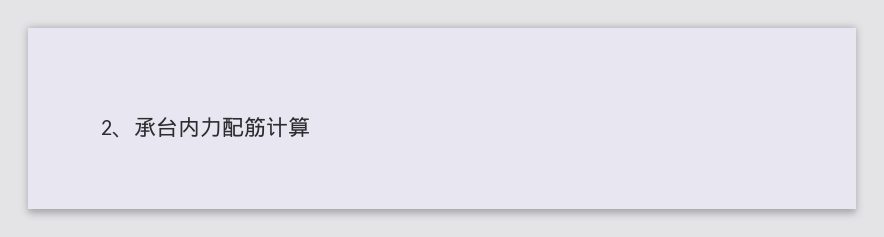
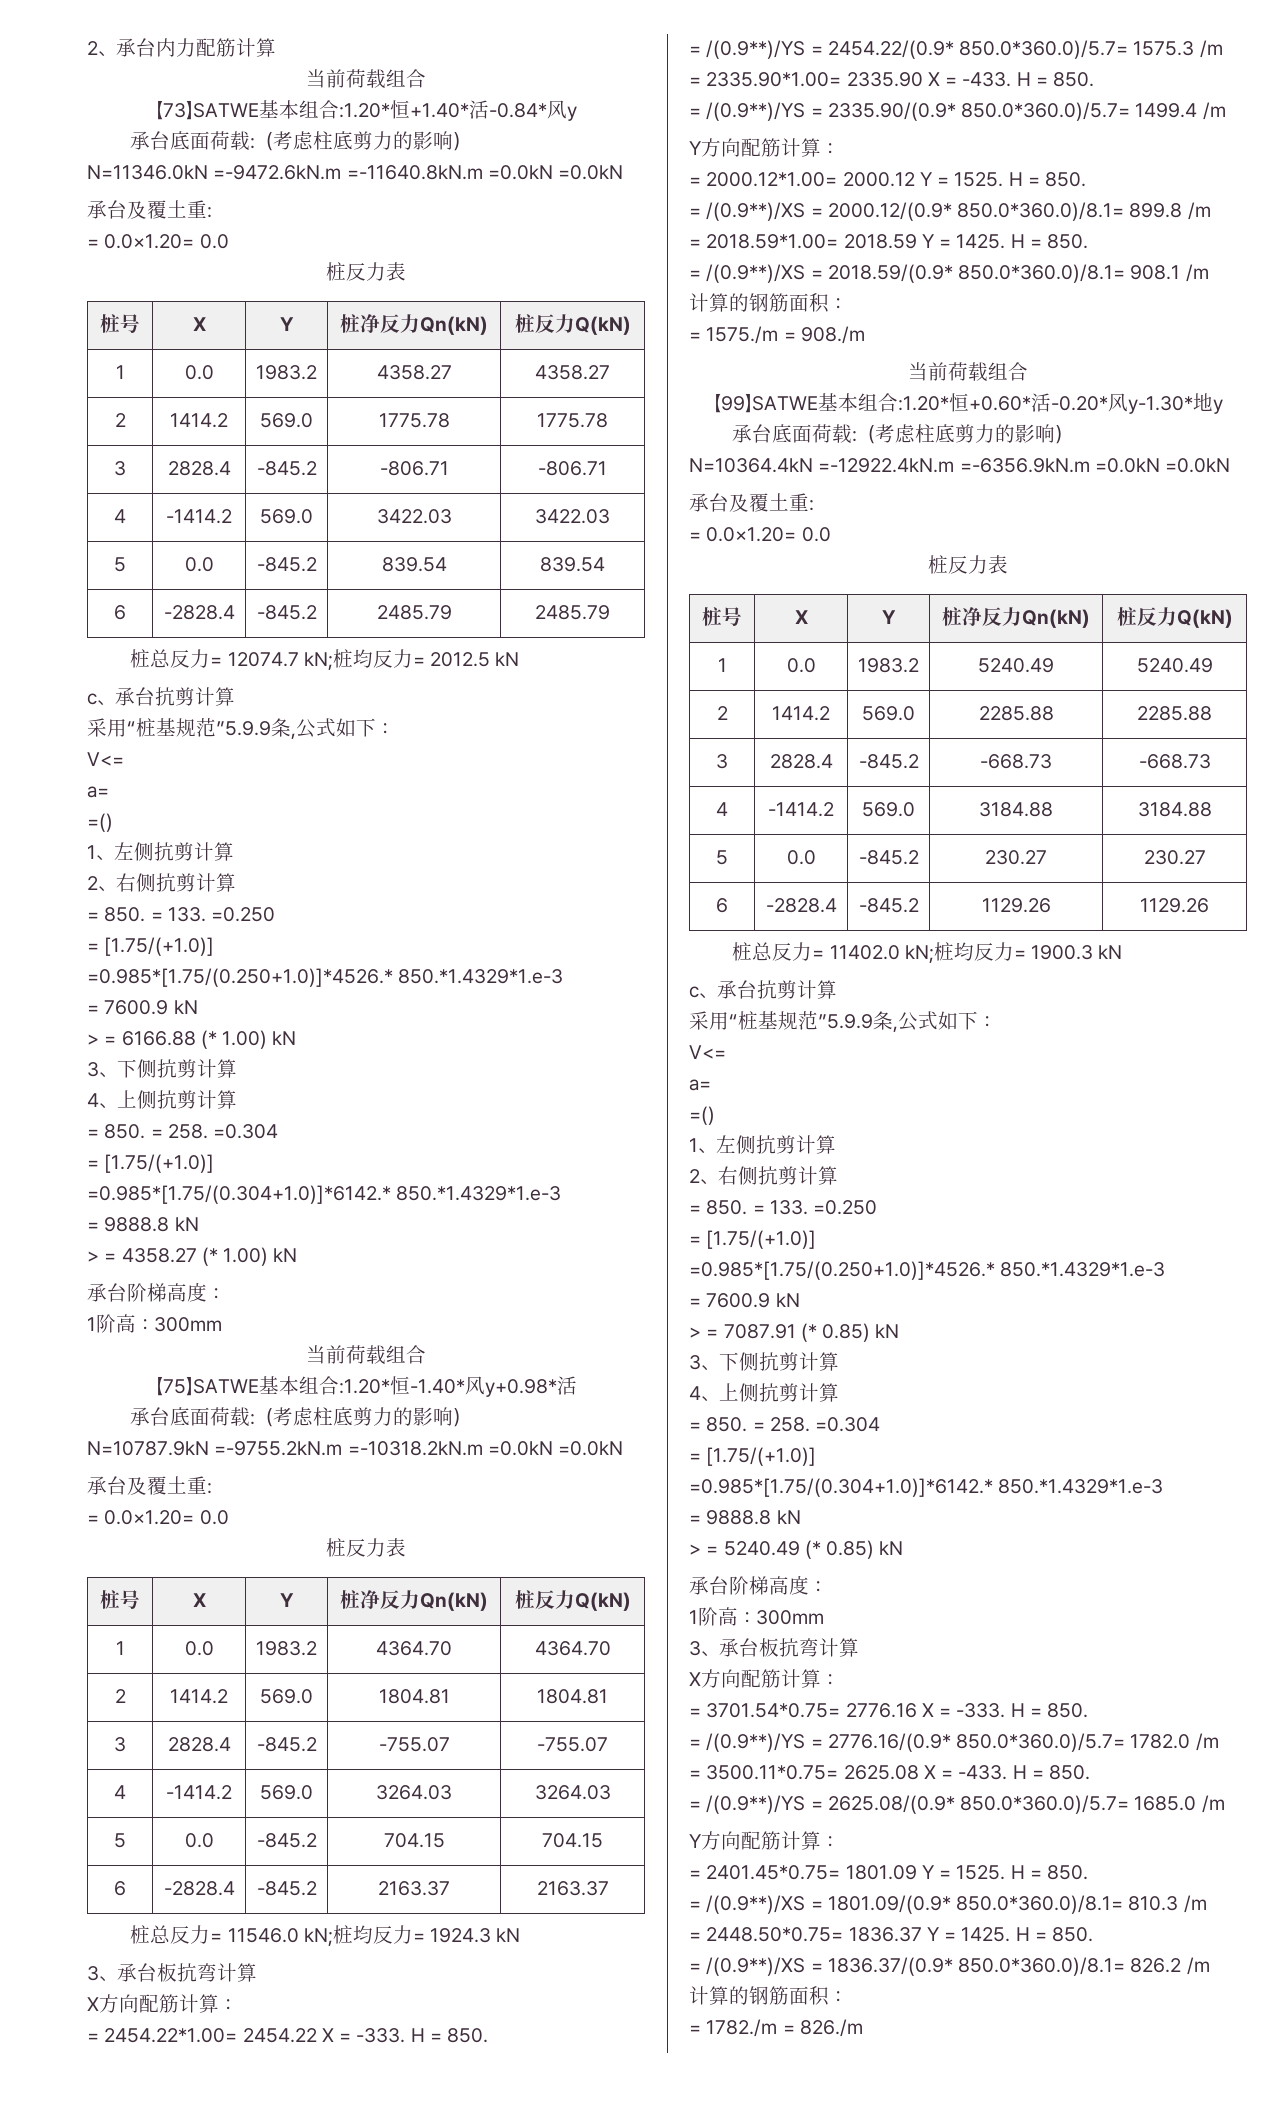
(310, 127) none -> [306,69,426,89] [155,100,577,121] [130,131,472,151] [87,165,624,180] [87,200,212,219] [87,234,229,249] [326,262,406,281] [100,314,140,333] [192,317,206,331] [279,317,294,331] [340,314,488,335] [514,314,631,335] [115,365,125,379] [184,365,214,380] [256,365,317,380] [376,365,452,380] [535,365,610,380] [114,413,126,427] [170,413,228,428] [260,413,313,428] [378,413,450,428] [537,413,608,428] [114,461,126,476] [167,461,231,476] [256,461,317,476] [379,461,449,476] [538,461,607,476] [114,509,126,523] [166,509,232,524] [260,509,313,524] [376,509,452,524] [535,509,610,524] [114,557,126,572] [184,557,214,572] [256,557,317,572] [381,557,447,572] [540,557,605,572] [114,605,126,620] [163,605,235,620] [256,605,317,620] [376,605,452,620] [535,605,610,620] [130,649,520,670] [87,687,235,706] [87,718,394,739] [87,752,124,766] [87,786,109,798] [87,813,113,832] [87,842,234,861] [87,873,236,892] [87,907,276,922] [87,937,215,956] [87,968,564,987] [87,1000,198,1015] [87,1030,297,1049] [87,1059,237,1078] [87,1090,237,1109] [87,1124,279,1139] [87,1154,215,1173] [87,1185,562,1204] [87,1217,199,1232] [87,1247,298,1266] [87,1283,225,1302] [87,1314,222,1333] [306,1345,426,1365] [155,1376,577,1397] [130,1407,472,1427] [87,1441,624,1456] [87,1476,212,1495] [87,1510,229,1525] [326,1538,406,1557] [100,1590,140,1609] [192,1593,206,1607] [279,1593,294,1607] [340,1590,488,1611] [514,1590,631,1611] [115,1641,125,1655] [184,1641,214,1656] [256,1641,317,1656] [376,1641,452,1656] [534,1641,611,1656] [114,1689,126,1703] [170,1689,228,1704] [260,1689,313,1704] [378,1689,450,1704] [537,1689,608,1704] [114,1737,126,1752] [167,1737,231,1752] [256,1737,317,1752] [378,1737,450,1752] [537,1737,608,1752] [114,1785,126,1799] [166,1785,232,1800] [260,1785,313,1800] [376,1785,452,1800] [534,1785,611,1800] [114,1833,126,1848] [184,1833,214,1848] [256,1833,317,1848] [383,1833,445,1848] [542,1833,603,1848] [114,1881,126,1896] [163,1881,235,1896] [256,1881,317,1896] [378,1881,450,1896] [536,1881,609,1896] [130,1925,521,1946] [87,1963,257,1982] [87,1994,237,2013] [87,2028,489,2043] [689,40,1223,59] [689,72,1095,87] [689,102,1226,121] [689,138,839,157] [689,172,1087,187] [689,202,1211,221] [689,234,1089,249] [689,264,1209,283] [689,293,847,313] [689,326,865,344] [908,362,1028,382] [713,393,1223,414] [732,424,1074,444] [689,458,1231,473] [689,493,814,512] [689,527,831,542] [928,555,1008,574] [702,607,742,626] [794,610,808,624] [881,610,896,624] [942,607,1090,628] [1116,607,1233,628] [717,658,727,672] [786,658,816,673] [858,658,919,673] [978,658,1054,673] [1136,658,1213,673] [716,706,728,720] [772,706,830,721] [862,706,915,721] [978,706,1054,721] [1137,706,1212,721] [716,754,728,769] [769,754,833,769] [858,754,919,769] [980,754,1052,769] [1138,754,1211,769] [716,802,728,816] [768,802,834,817] [862,802,915,817] [979,802,1053,817] [1137,802,1212,817] [716,850,728,865] [786,850,816,865] [858,850,919,865] [985,850,1047,865] [1143,850,1206,865] [716,898,728,913] [765,898,837,913] [858,898,919,913] [981,898,1051,913] [1140,898,1209,913] [732,942,1123,963] [689,980,837,999] [689,1011,996,1032] [689,1045,726,1059] [689,1079,711,1091] [689,1106,715,1125] [689,1135,836,1154] [689,1166,838,1185] [689,1200,878,1215] [689,1230,817,1249] [689,1261,1166,1280] [689,1293,800,1308] [689,1323,900,1342] [689,1352,839,1371] [689,1383,839,1402] [689,1417,881,1432] [689,1447,817,1466] [689,1478,1164,1497] [689,1510,801,1525] [689,1540,904,1559] [689,1576,827,1595] [689,1607,824,1626] [689,1638,859,1657] [689,1669,839,1688] [689,1703,1089,1718] [689,1733,1219,1752] [689,1765,1091,1780] [689,1795,1225,1814] [689,1831,839,1850] [689,1865,1089,1880] [689,1895,1207,1914] [689,1927,1094,1942] [689,1957,1210,1976] [689,1986,847,2006] [689,2019,863,2037] // 当前荷载组合 // 【73】SATWE基本组合:1.20*恒+1.40*活-0.84*风y // 承台底面荷载:（考虑柱底剪力的影响） // N=11346.0kN =-9472.6kN.m =-11640.8kN.m =0.0kN =0.0kN // 承台及覆土重: // = 0.0×1.20= 0.0 // 桩反力表 // 桩号 | X | Y | 桩净反力Qn(kN) | 桩反力Q(kN) // 1 | 0.0 | 1983.2 | 4358.27 | 4358.27 // 2 | 1414.2 | 569.0 | 1775.78 | 1775.78 // 3 | 2828.4 | -845.2 | -806.71 | -806.71 // 4 | -1414.2 | 569.0 | 3422.03 | 3422.03 // 5 | 0.0 | -845.2 | 839.54 | 839.54 // 6 | -2828.4 | -845.2 | 2485.79 | 2485.79 // 桩总反力= 12074.7 kN;桩均反力= 2012.5 kN // c、承台抗剪计算 // 采用“桩基规范”5.9.9条,公式如下： // V<= // a= // =() // 1、左侧抗剪计算 // 2、右侧抗剪计算 // = 850. = 133. =0.250 // = [1.75/(+1.0)] // =0.985*[1.75/(0.250+1.0)]*4526.* 850.*1.4329*1.e-3 // = 7600.9 kN // > = 6166.88 (* 1.00) kN // 3、下侧抗剪计算 // 4、上侧抗剪计算 // = 850. = 258. =0.304 // = [1.75/(+1.0)] // =0.985*[1.75/(0.304+1.0)]*6142.* 850.*1.4329*1.e-3 // = 9888.8 kN // > = 4358.27 (* 1.00) kN // 承台阶梯高度： // 1阶高：300mm // 当前荷载组合 // 【75】SATWE基本组合:1.20*恒-1.40*风y+0.98*活 // 承台底面荷载:（考虑柱底剪力的影响） // N=10787.9kN =-9755.2kN.m =-10318.2kN.m =0.0kN =0.0kN // 承台及覆土重: // = 0.0×1.20= 0.0 // 桩反力表 // 桩号 | X | Y | 桩净反力Qn(kN) | 桩反力Q(kN) // 1 | 0.0 | 1983.2 | 4364.70 | 4364.70 // 2 | 1414.2 | 569.0 | 1804.81 | 1804.81 // 3 | 2828.4 | -845.2 | -755.07 | -755.07 // 4 | -1414.2 | 569.0 | 3264.03 | 3264.03 // 5 | 0.0 | -845.2 | 704.15 | 704.15 // 6 | -2828.4 | -845.2 | 2163.37 | 2163.37 // 桩总反力= 11546.0 kN;桩均反力= 1924.3 kN // 3、承台板抗弯计算 // X方向配筋计算： // = 2454.22*1.00= 2454.22 X = -333. H = 850. // = /(0.9**)/YS = 2454.22/(0.9* 850.0*360.0)/5.7= 1575.3 /m // = 2335.90*1.00= 2335.90 X = -433. H = 850. // = /(0.9**)/YS = 2335.90/(0.9* 850.0*360.0)/5.7= 1499.4 /m // Y方向配筋计算： // = 2000.12*1.00= 2000.12 Y = 1525. H = 850. // = /(0.9**)/XS = 2000.12/(0.9* 850.0*360.0)/8.1= 899.8 /m // = 2018.59*1.00= 2018.59 Y = 1425. H = 850. // = /(0.9**)/XS = 2018.59/(0.9* 850.0*360.0)/8.1= 908.1 /m // 计算的钢筋面积： // = 1575./m = 908./m // 当前荷载组合 // 【99】SATWE基本组合:1.20*恒+0.60*活-0.20*风y-1.30*地y // 承台底面荷载:（考虑柱底剪力的影响） // N=10364.4kN =-12922.4kN.m =-6356.9kN.m =0.0kN =0.0kN // 承台及覆土重: // = 0.0×1.20= 0.0 // 桩反力表 // 桩号 | X | Y | 桩净反力Qn(kN) | 桩反力Q(kN) // 1 | 0.0 | 1983.2 | 5240.49 | 5240.49 // 2 | 1414.2 | 569.0 | 2285.88 | 2285.88 // 3 | 2828.4 | -845.2 | -668.73 | -668.73 // 4 | -1414.2 | 569.0 | 3184.88 | 3184.88 // 5 | 0.0 | -845.2 | 230.27 | 230.27 // 6 | -2828.4 | -845.2 | 1129.26 | 1129.26 // 桩总反力= 11402.0 kN;桩均反力= 1900.3 kN // c、承台抗剪计算 // 采用“桩基规范”5.9.9条,公式如下： // V<= // a= // =() // 1、左侧抗剪计算 // 2、右侧抗剪计算 // = 850. = 133. =0.250 // = [1.75/(+1.0)] // =0.985*[1.75/(0.250+1.0)]*4526.* 850.*1.4329*1.e-3 // = 7600.9 kN // > = 7087.91 (* 0.85) kN // 3、下侧抗剪计算 // 4、上侧抗剪计算 // = 850. = 258. =0.304 // = [1.75/(+1.0)] // =0.985*[1.75/(0.304+1.0)]*6142.* 850.*1.4329*1.e-3 // = 9888.8 kN // > = 5240.49 (* 0.85) kN // 承台阶梯高度： // 1阶高：300mm // 3、承台板抗弯计算 // X方向配筋计算： // = 3701.54*0.75= 2776.16 X = -333. H = 850. // = /(0.9**)/YS = 2776.16/(0.9* 850.0*360.0)/5.7= 1782.0 /m // = 3500.11*0.75= 2625.08 X = -433. H = 850. // = /(0.9**)/YS = 2625.08/(0.9* 850.0*360.0)/5.7= 1685.0 /m // Y方向配筋计算： // = 2401.45*0.75= 1801.09 Y = 1525. H = 850. // = /(0.9**)/XS = 1801.09/(0.9* 850.0*360.0)/8.1= 810.3 /m // = 2448.50*0.75= 1836.37 Y = 1425. H = 850. // = /(0.9**)/XS = 1836.37/(0.9* 850.0*360.0)/8.1= 826.2 /m // 计算的钢筋面积： // = 1782./m = 826./m

